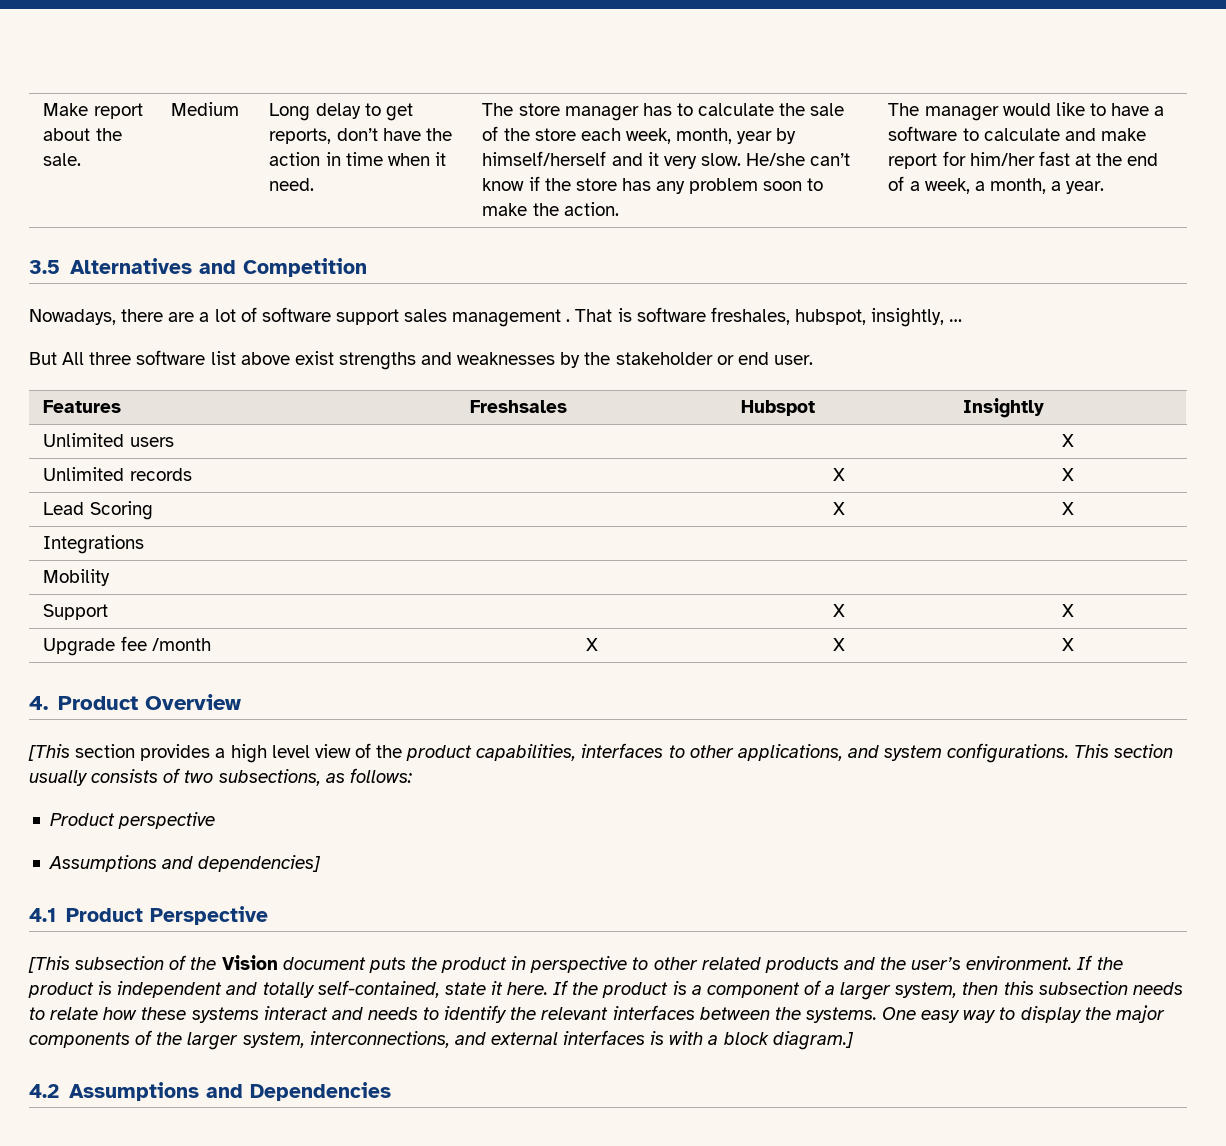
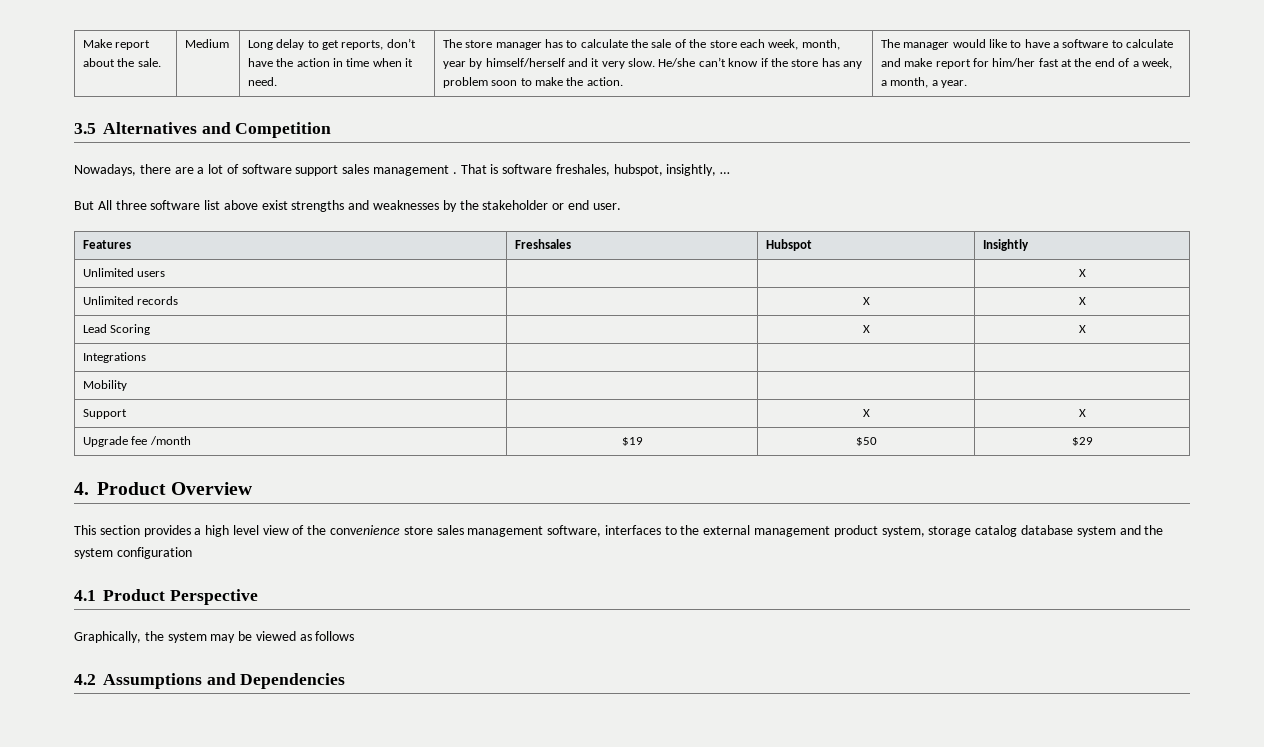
[586,638,598,651] [832,638,845,651] [1062,638,1074,651] X | X | X -> [621,437,643,446] [855,437,877,446] [1071,437,1093,446] $19 | $50 | $29
[28,744,70,761] [This -> [74,525,96,535] This
[406,743,1174,763] [29,768,412,786] [49,812,216,829] [48,855,322,872] [29,906,268,925] [28,955,1123,973] [28,980,1183,1000] [29,1005,1165,1023] [29,1030,854,1050] product capabilities, interfaces to other applications, and system configurations. This section usually consists of two subsections, as follows: // Product perspective // Assumptions and dependencies] // 4.1 Product Perspective // [This subsection of the Vision document puts the product in perspective to other related products and the user’s environment. If the product is independent and totally self-contained, state it here. If the product is a component of a larger system, then this subsection needs to relate how these systems interact and needs to identify the relevant interfaces between the systems. One easy way to display the major components of the larger system, interconnections, and external interfaces is with a block diagram.] -> [330,525,1164,537] [74,547,192,559] [74,589,258,605] [74,631,355,643] convenience store sales management software, interfaces to the external management product system, storage catalog database system and the system configuration // 4.1 Product Perspective // Graphically, the system may be viewed as follows

